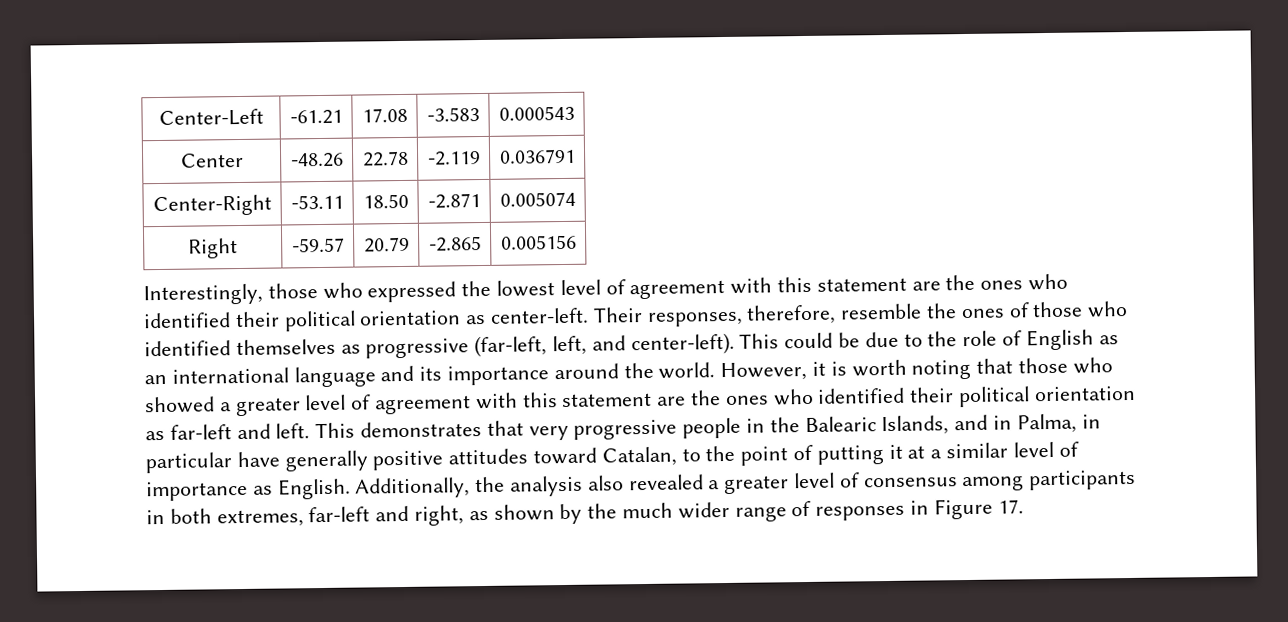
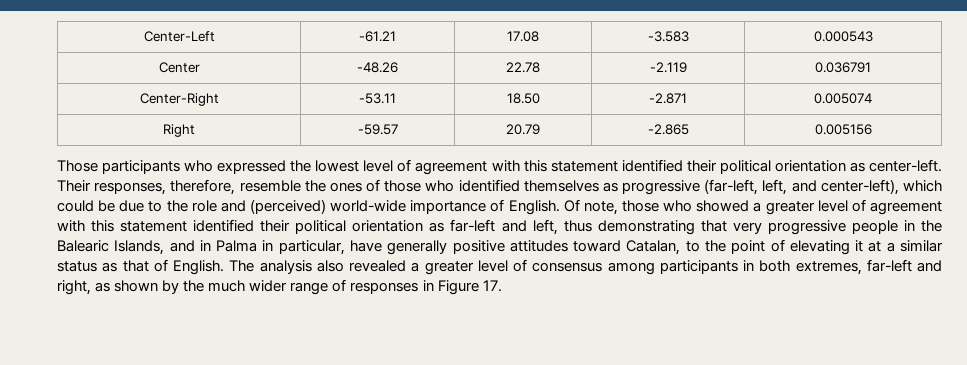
[143,283,318,306] Interestingly, those -> [57,160,181,174] Those participants
[911,273,1069,291] are the ones who -> (618, 166) none
[630,332,780,356] center-left). This -> [820,179,942,195] center-left), which
[1002,329,1119,351] [144,358,1014,388] of English as an international language and its importance around the world. However, it is worth noting that -> [220,199,618,215] and (perceived) world-wide importance of English. Of note,
[657,388,814,406] are the ones who -> (188, 226) none
[275,421,483,439] left. This demonstrates -> [532,219,695,235] left, thus demonstrating
[1016,413,1101,434] [145,452,232,474] Palma, in particular -> [216,240,345,255] Palma in particular,
[816,445,884,465] putting -> [789,240,850,255] elevating
[1012,441,1079,458] [146,476,506,502] level of importance as English. Additionally, the -> [57,259,255,275] status as that of English. The

